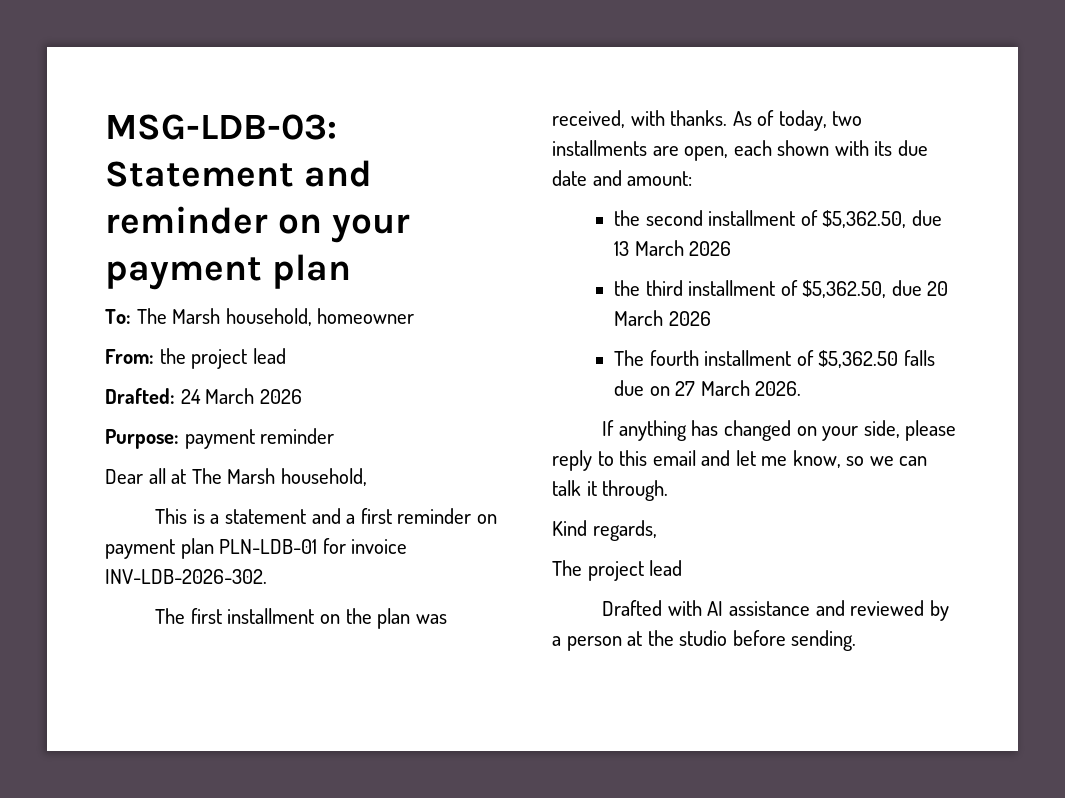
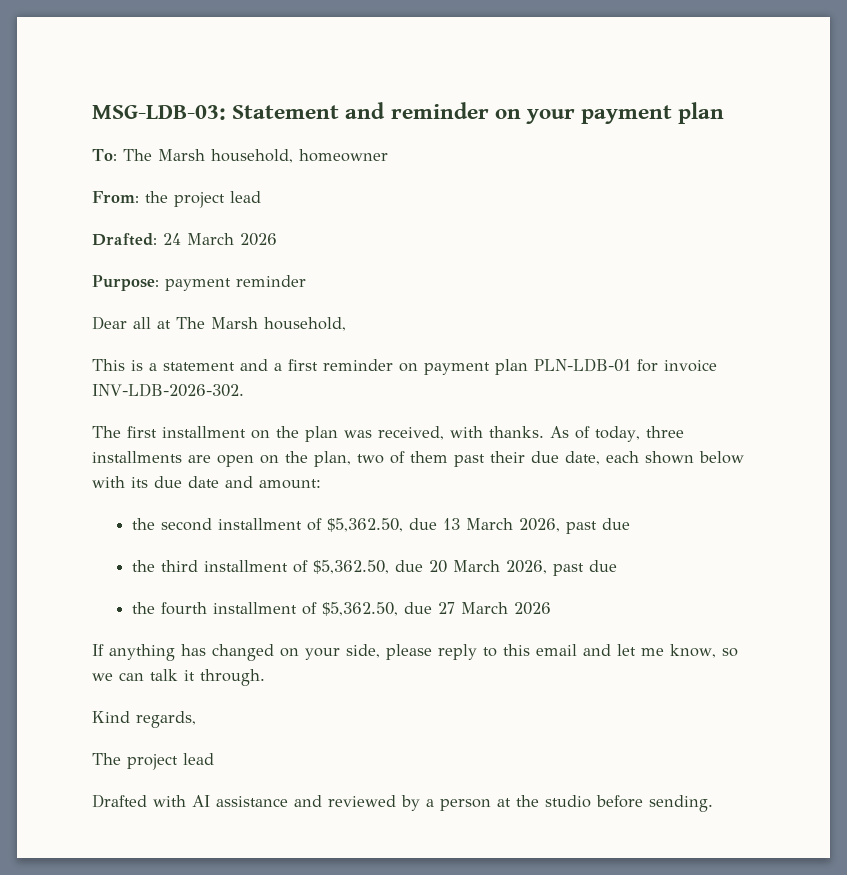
[832,111,863,126] two -> [645,426,684,438] three
[684,146,729,161] open, -> [217,451,600,467] open on the plan, two of them past their due date,
(830, 148) none -> [699,451,744,464] below
[689,241,732,256] 2026 -> [518,518,630,534] 2026, past due
[668,311,711,326] [614,350,935,368] [614,380,670,396] 2026 // The fourth installment of $5,362.50 falls due on -> [505,560,617,576] [131,602,432,616] 2026, past due // the fourth installment of $5,362.50, due
[755,381,802,396] 2026. -> [513,602,551,615] 2026

